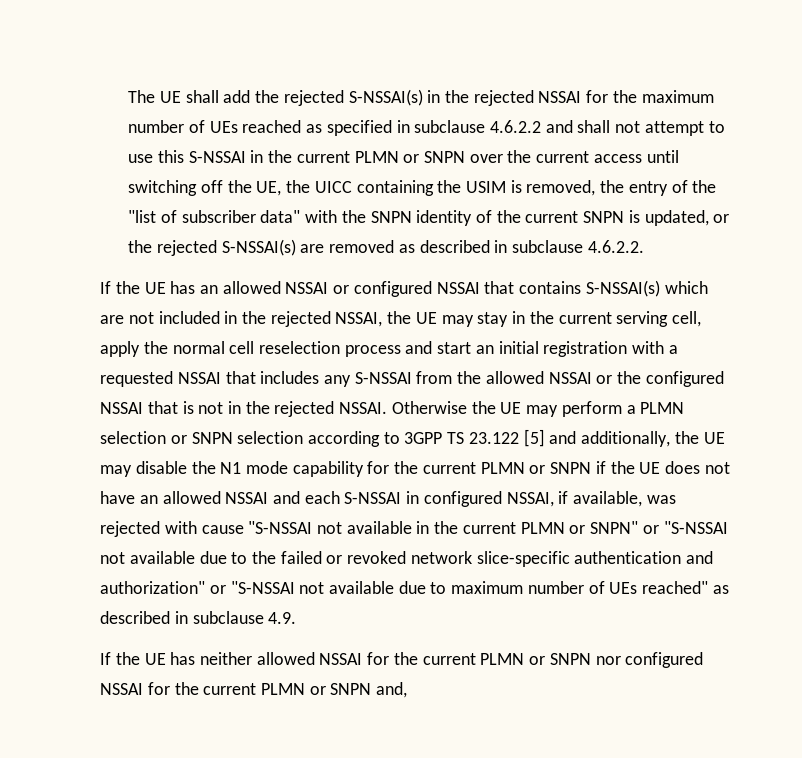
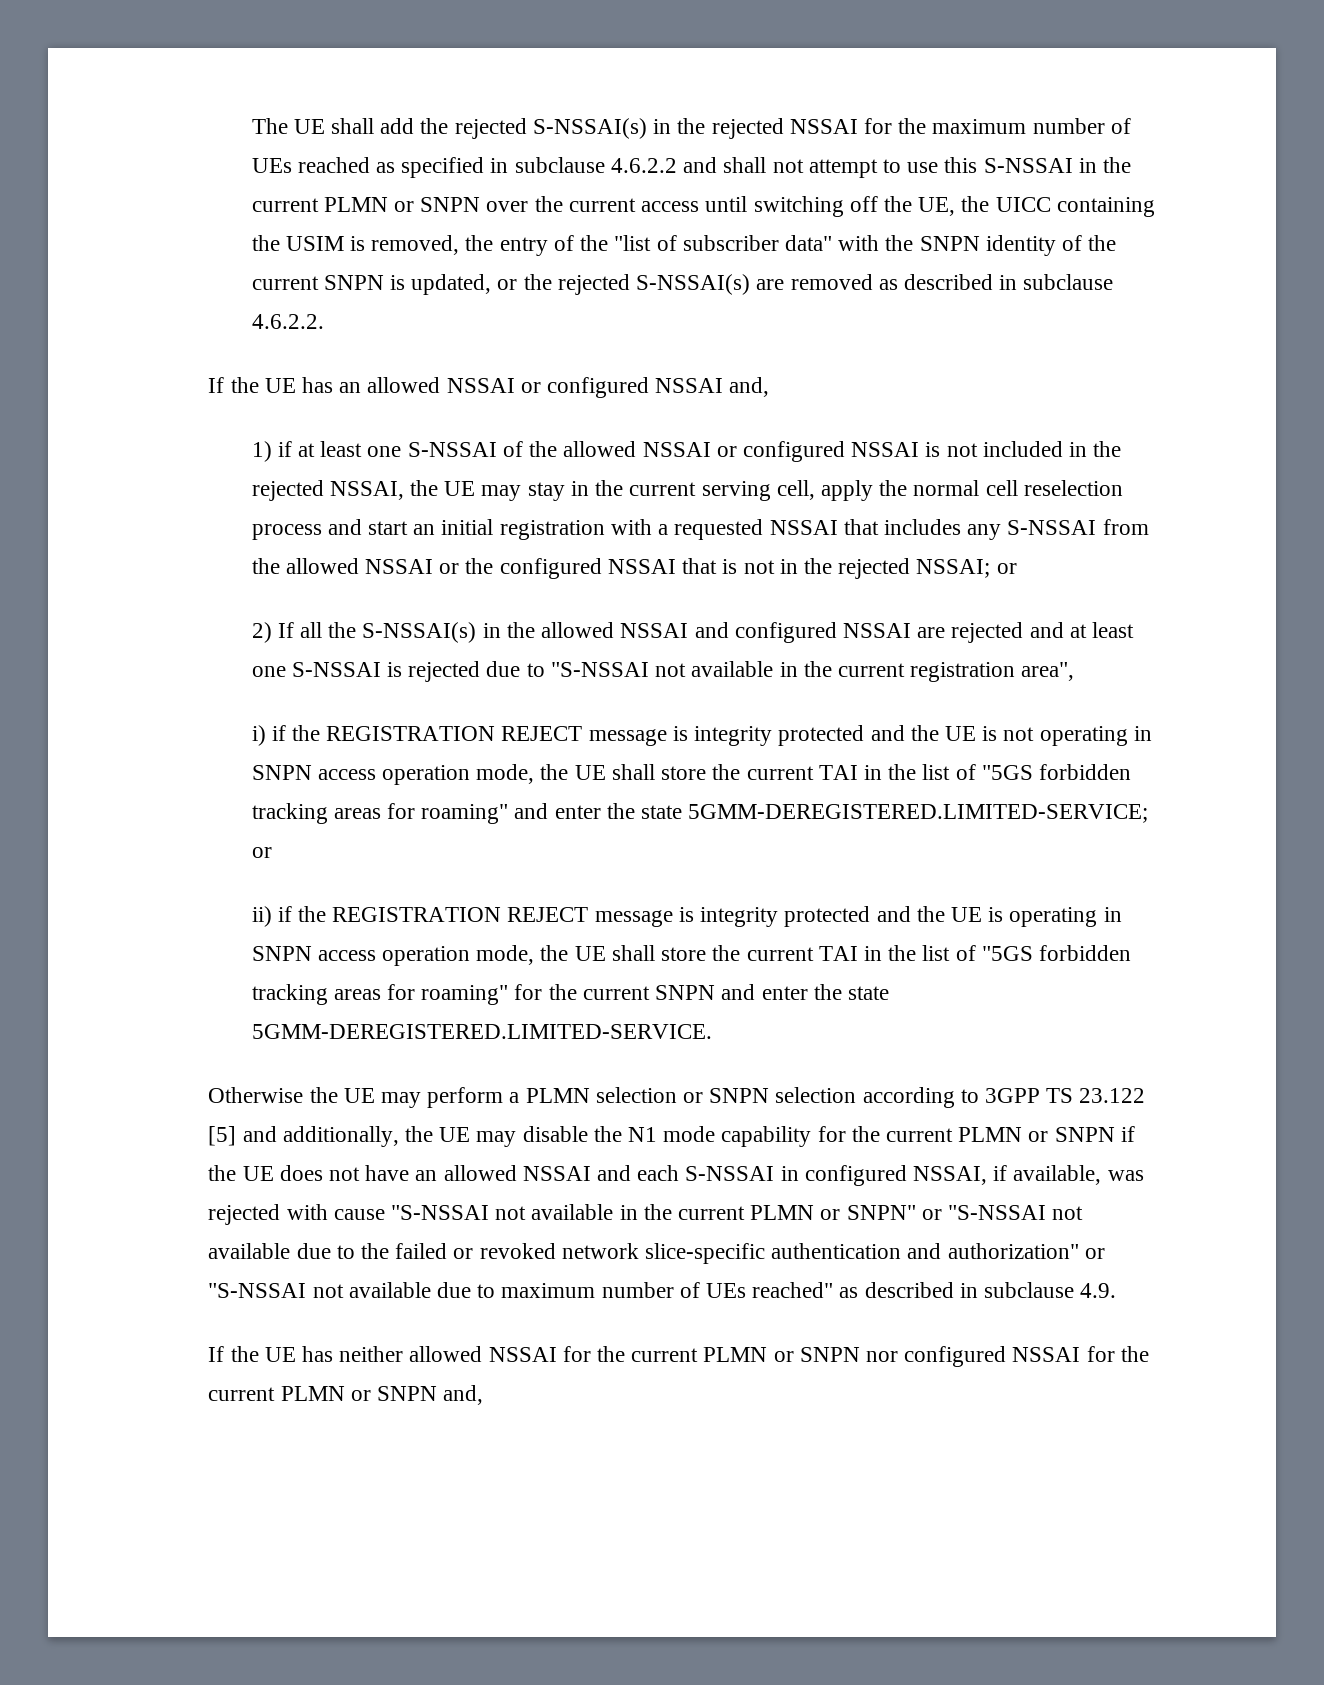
[484,280,708,297] [100,315,125,324] that contains S-NSSAI(s) which are -> [729,377,770,397] [251,441,941,462] and, // 1) if at least one S-NSSAI of the allowed NSSAI or configured NSSAI is
[339,402,388,414] NSSAI. -> [916,559,1017,578] [251,622,1135,643] [251,661,1075,682] [251,725,1152,746] [251,764,1132,785] [251,803,1149,824] [251,847,272,858] [251,906,1122,927] [251,945,1132,966] [251,984,889,1005] [251,1024,712,1039] NSSAI; or // 2) If all the S-NSSAI(s) in the allowed NSSAI and configured NSSAI are rejected and at least one S-NSSAI is rejected due to "S-NSSAI not available in the current registration area", // i) if the REGISTRATION REJECT message is integrity protected and the UE is not operating in SNPN access operation mode, the UE shall store the current TAI in the list of "5GS forbidden tracking areas for roaming" and enter the state 5GMM-DEREGISTERED.LIMITED-SERVICE; or // ii) if the REGISTRATION REJECT message is integrity protected and the UE is operating in SNPN access operation mode, the UE shall store the current TAI in the list of "5GS forbidden tracking areas for roaming" for the current SNPN and enter the state 5GMM-DEREGISTERED.LIMITED-SERVICE. //

